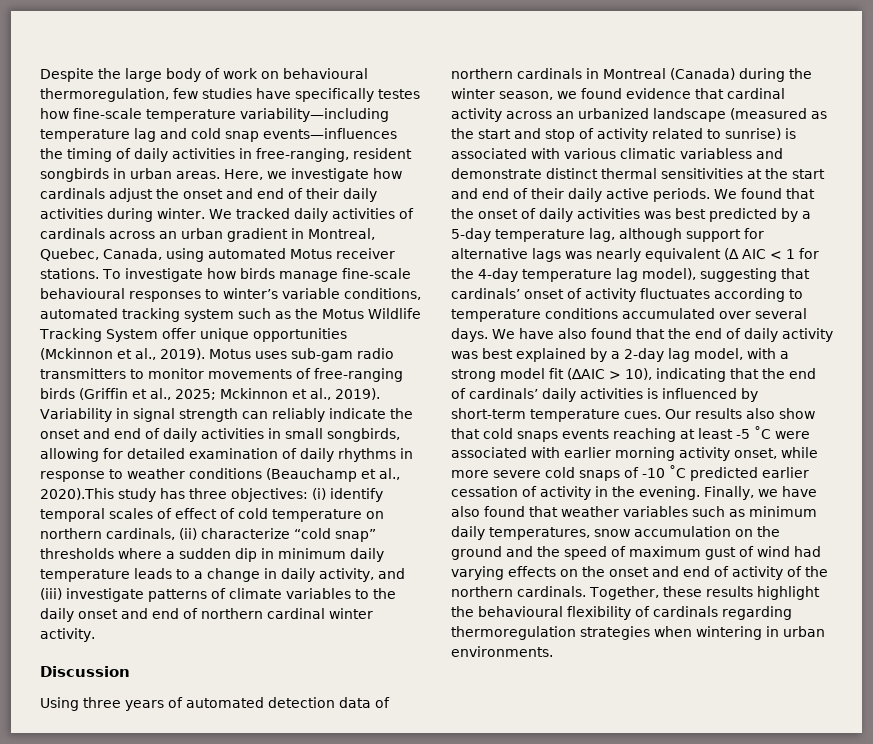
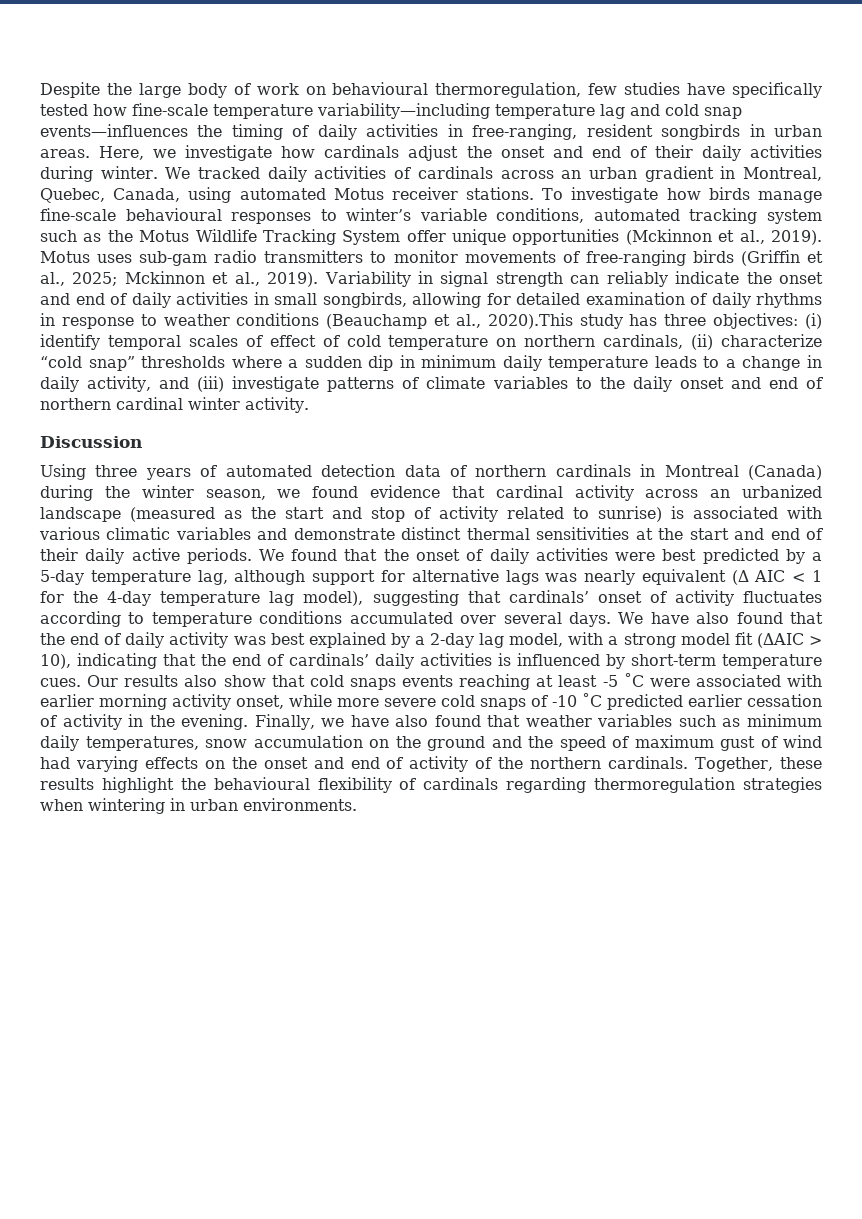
[378,89,420,99] testes -> [40,104,88,116] tested
[680,148,752,159] variabless -> [175,527,251,540] variables
[644,211,671,219] was -> [614,552,655,561] were

